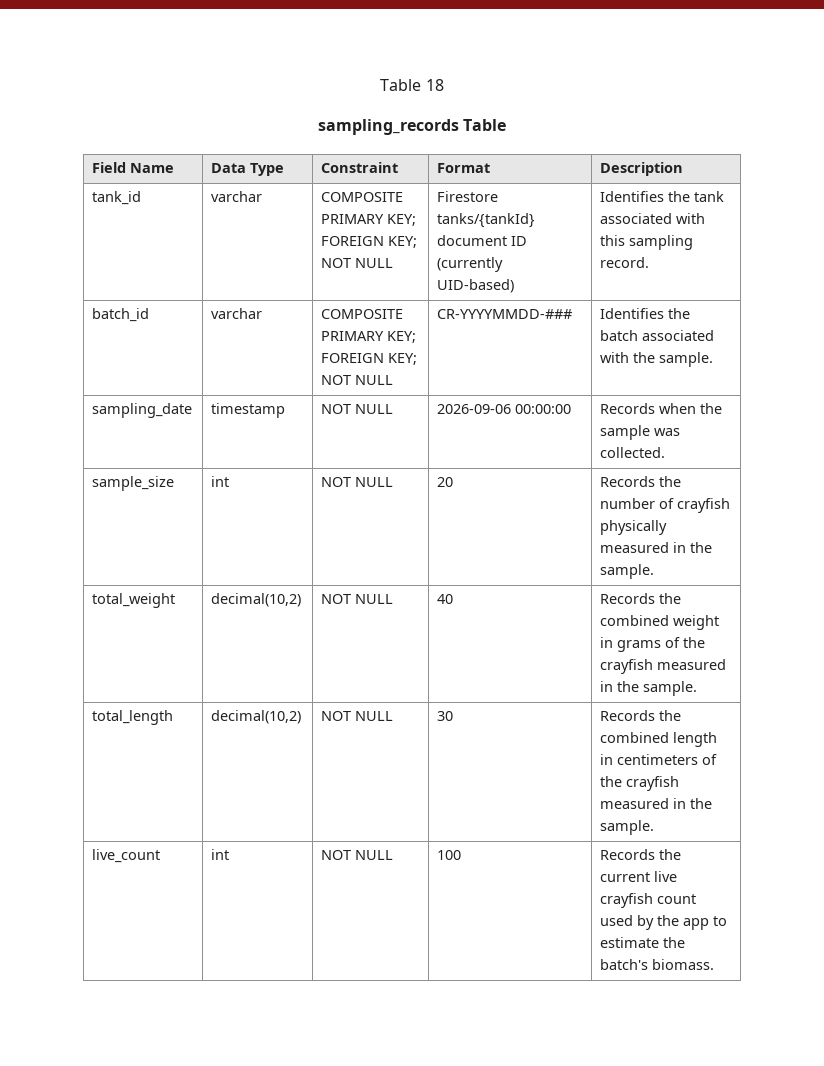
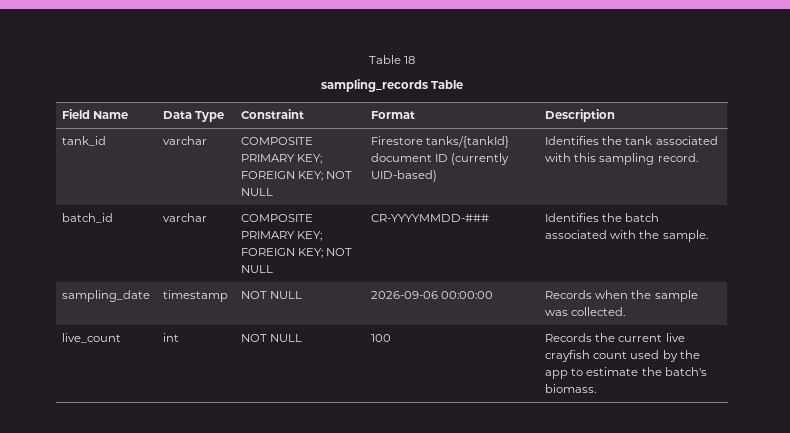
[92,476,175,491] [211,476,230,487] [321,477,394,487] [437,477,454,487] [600,476,682,487] [600,498,731,513] [600,520,668,535] [600,542,713,553] [600,564,655,579] [92,593,176,608] [211,593,302,607] [321,594,394,604] [437,594,454,604] [600,593,682,604] [600,615,720,630] [600,637,706,652] [600,659,727,674] [600,681,698,696] [92,710,174,725] [211,710,302,724] [321,711,394,721] [437,711,454,721] [600,710,682,721] [600,732,718,747] [600,754,718,765] [600,776,680,791] [600,798,713,809] [600,820,655,835] // sample_size | int | NOT NULL | 20 | Records the number of crayfish physically measured in the sample. // total_weight | decimal(10,2) | NOT NULL | 40 | Records the combined weight in grams of the crayfish measured in the sample. // total_length | decimal(10,2) | NOT NULL | 30 | Records the combined length in centimeters of the crayfish measured in the sample. -> (626, 311) none

